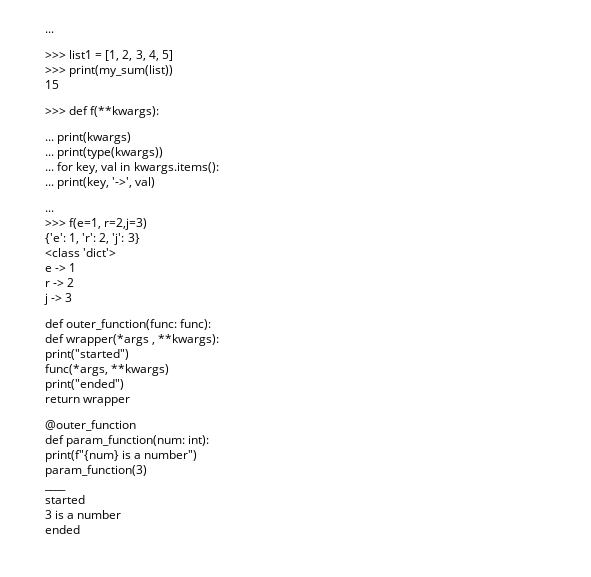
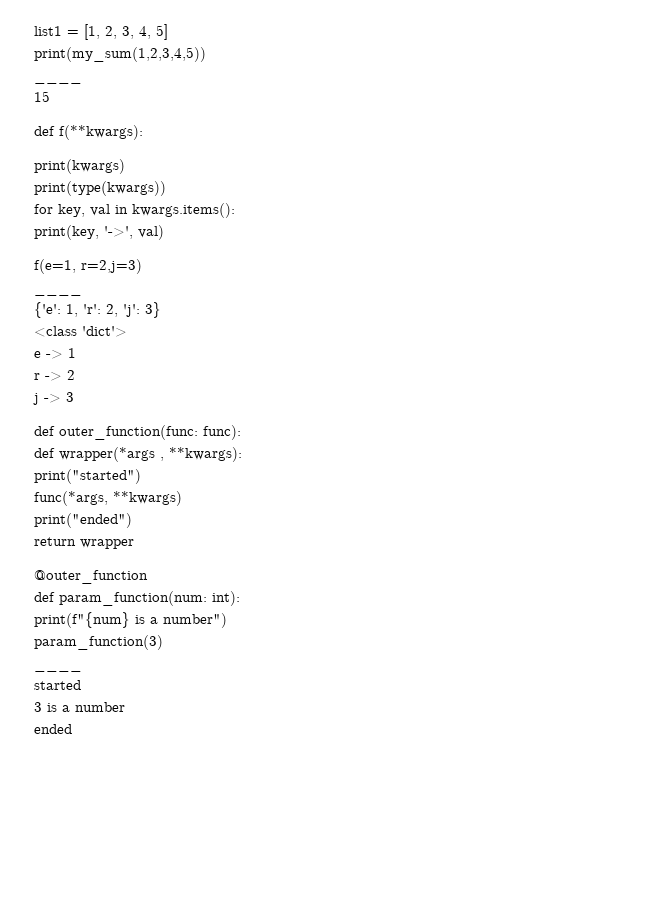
[45,31,54,33] [45,52,66,59] ... // >>> -> (34, 31) none
[45,65,174,77] >>> print(my_sum(list)) -> [34,47,206,62] [34,80,82,84] print(my_sum(1,2,3,4,5)) // ____
[45,108,66,115] >>> -> (50, 96) none
[45,139,54,141] ... -> (143, 132) none
[45,154,54,156] ... -> (125, 166) none
[45,169,54,171] ... -> (166, 188) none
[45,184,54,186] ... -> (235, 210) none
[45,210,54,212] [45,220,66,227] ... // >>> -> (164, 232) none
(148, 224) none -> [34,292,82,296] // ____

